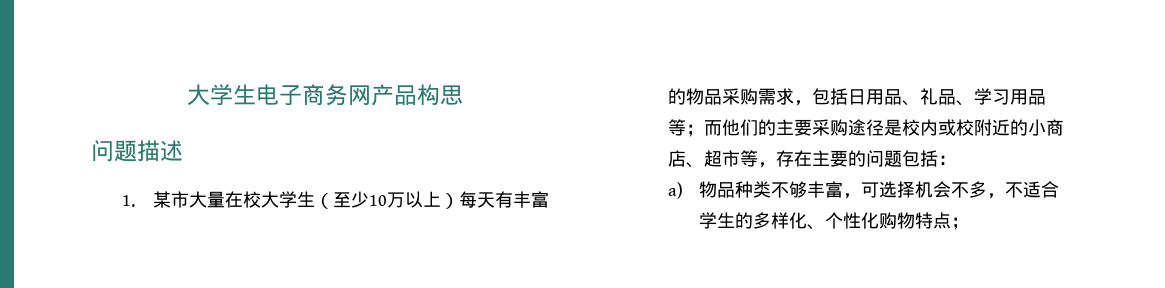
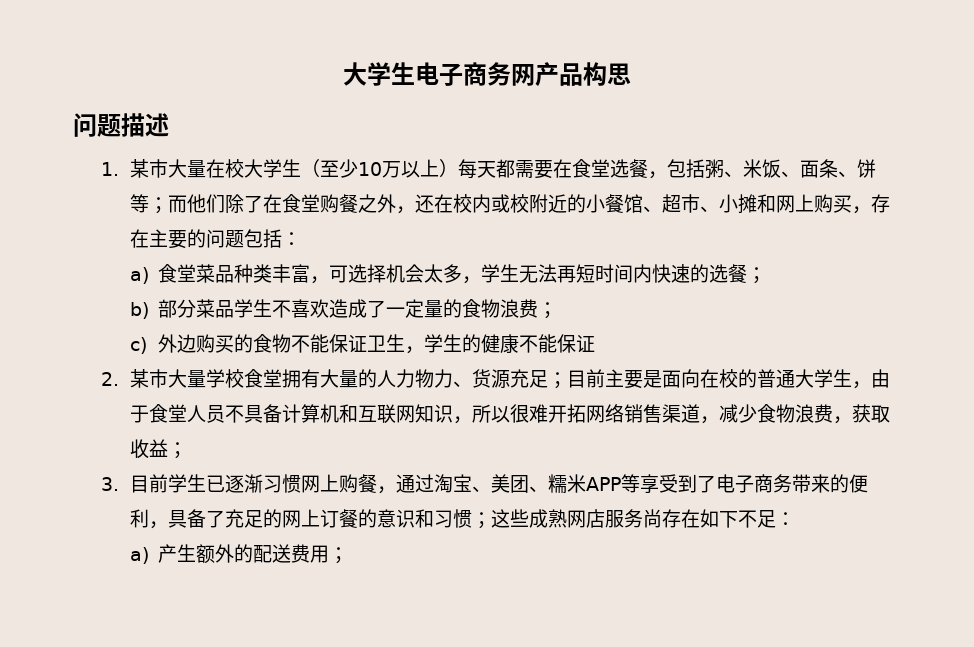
[495,191,550,208] [668,88,1047,106] [668,119,1065,137] [668,150,759,168] 有丰富的物品采购需求，包括日用品、礼品、学习用品等；而他们的主要采购途径是校内或校附近的小商店、超市等 -> [495,159,876,179] [129,194,852,214] 都需要在食堂选餐，包括粥、米饭、面条、饼等；而他们除了在食堂购餐之外，还在校内或校附近的小餐馆、超市、小摊和网上购买
[699,181,808,198] 物品种类不够 -> [158,264,273,283] 食堂菜品种类
[951,181,1060,199] [699,212,952,230] 不多，不适合学生的多样化、个性化购物特点 -> [424,264,767,284] [129,299,558,319] [129,334,595,354] [101,369,890,389] [129,404,890,424] [129,439,187,459] [101,474,868,494] [129,509,795,529] [129,544,330,564] 太多，学生无法再短时间内快速的选餐； // b)部分菜品学生不喜欢造成了一定量的食物浪费； // c)外边购买的食物不能保证卫生，学生的健康不能保证 // 2.某市大量学校食堂拥有大量的人力物力、货源充足；目前主要是面向在校的普通大学生，由于食堂人员不具备计算机和互联网知识，所以很难开拓网络销售渠道，减少食物浪费，获取收益； // 3.目前学生已逐渐习惯网上购餐，通过淘宝、美团、糯米APP等享受到了电子商务带来的便利，具备了充足的网上订餐的意识和习惯；这些成熟网店服务尚存在如下不足： // a)产生额外的配送费用

